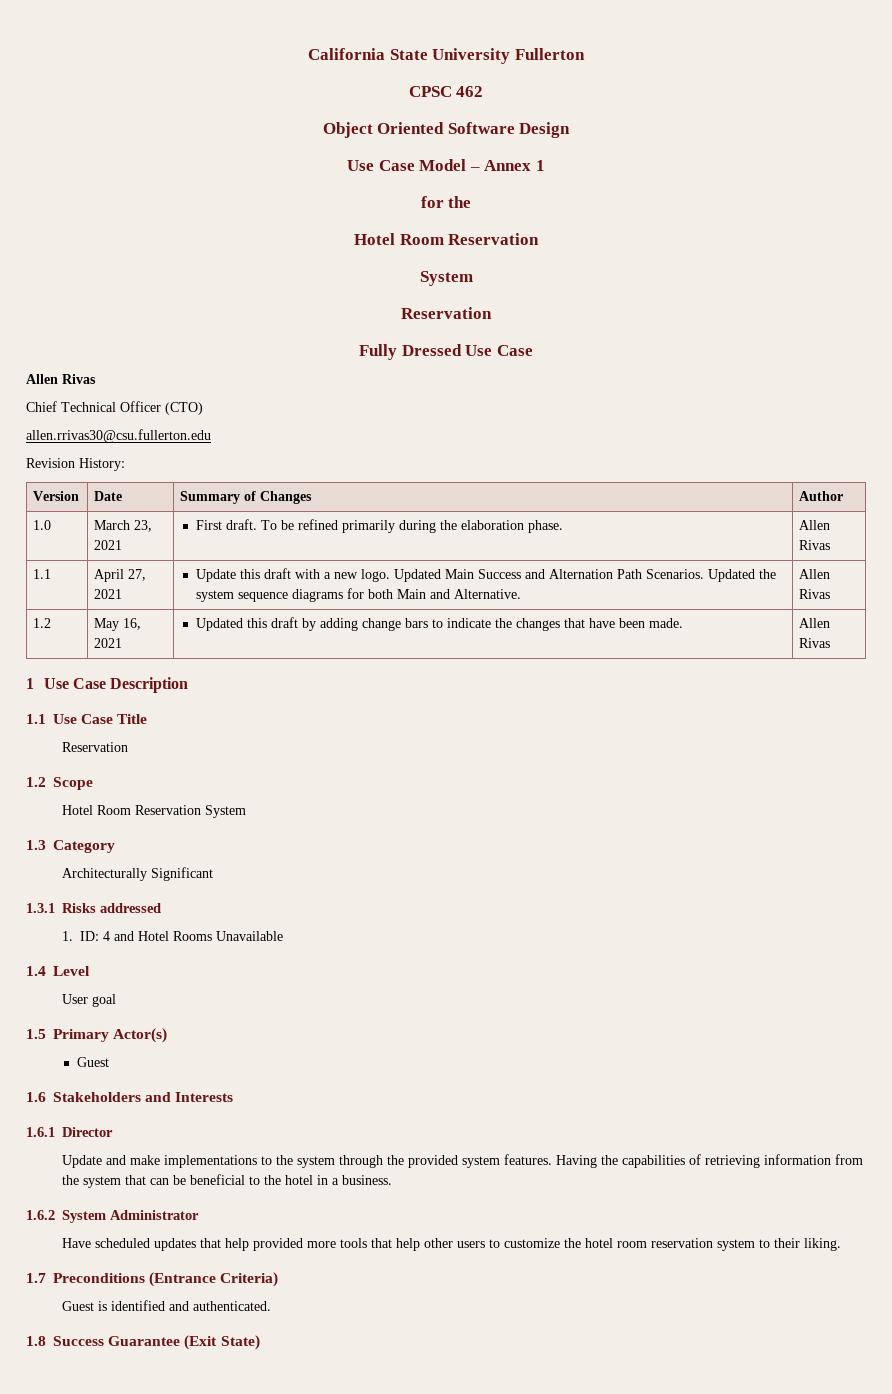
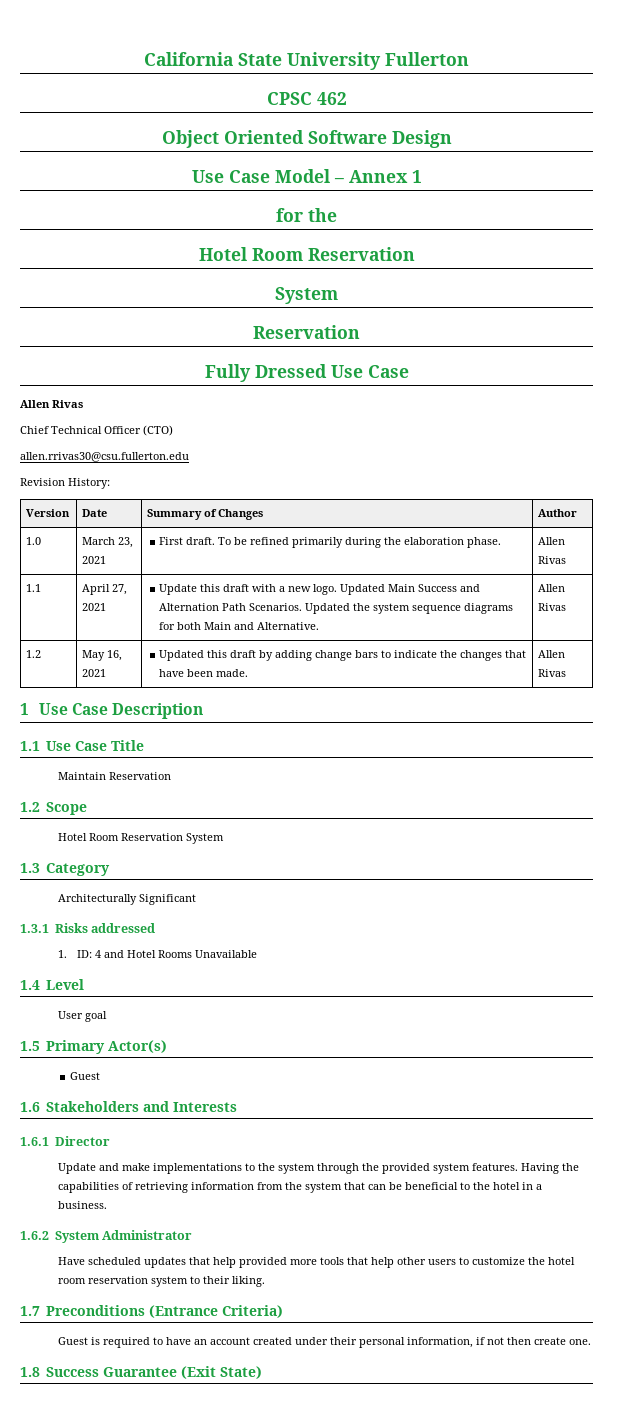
(148, 719) none -> [57,772,106,780] Maintain
[110,1300,271,1311] identified and authenticated. -> [102,1337,591,1348] required to have an account created under their personal information, if not then create one.

